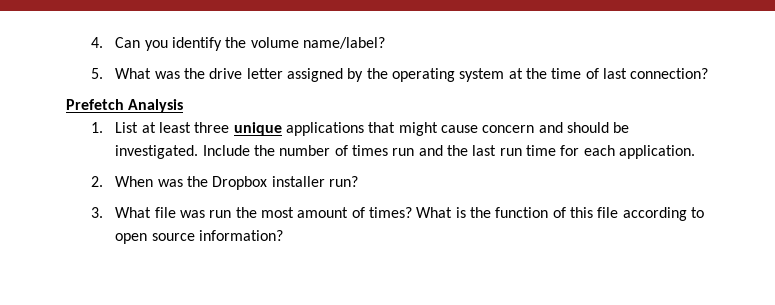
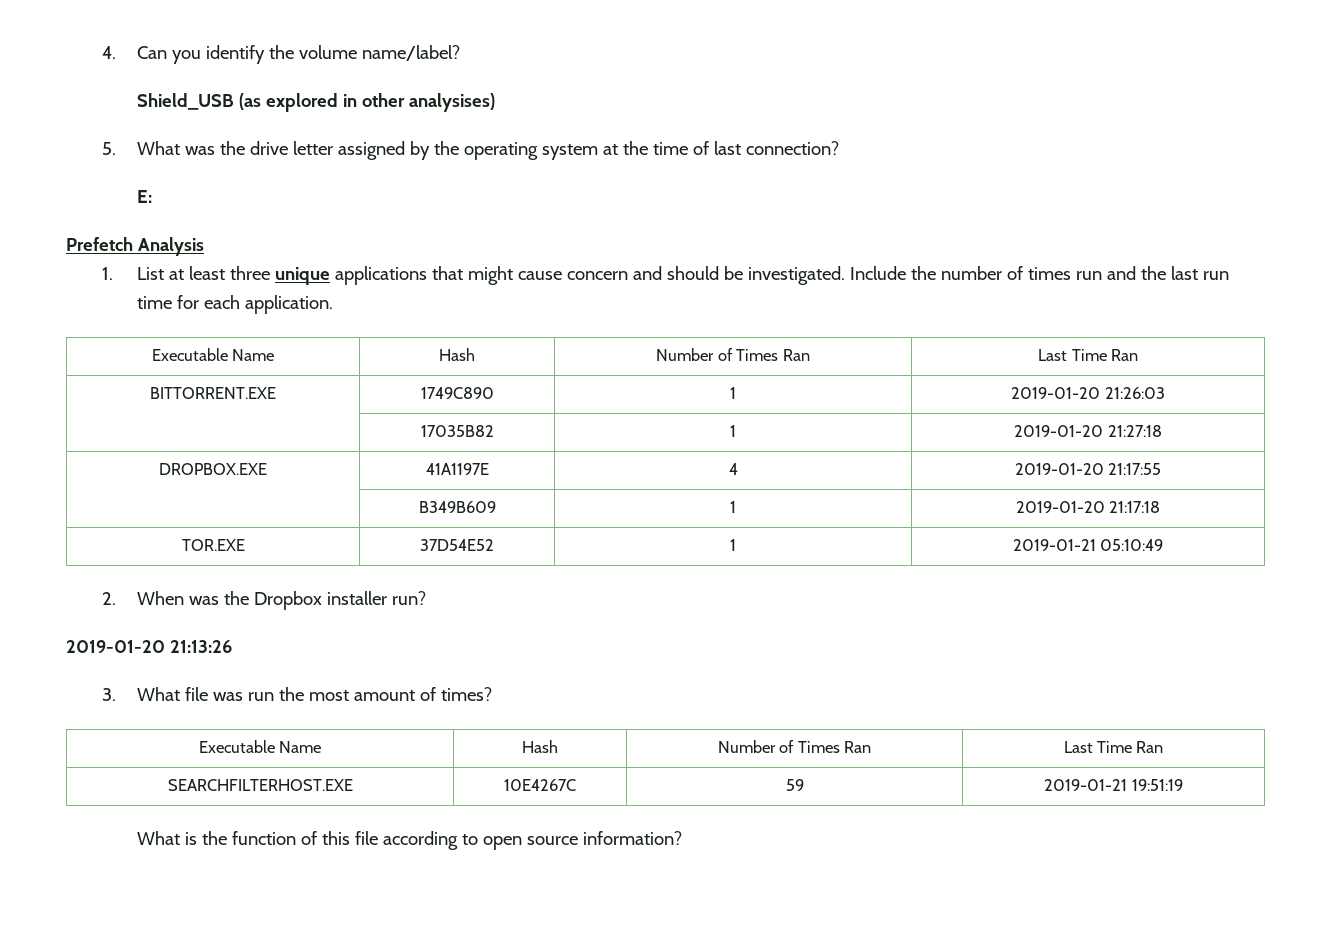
(386, 43) none -> [137,93,496,112] // Shield_USB (as explored in other analysises)
(709, 73) none -> [137,190,153,203] // E:
(695, 152) none -> [151,348,275,361] [439,348,475,361] [656,348,810,361] [1038,349,1138,361] [150,387,276,399] [420,387,494,399] [730,387,736,399] [1011,387,1165,399] [420,425,494,437] [730,425,736,437] [1014,425,1162,437] [159,463,267,475] [425,463,489,475] [728,463,738,475] [1014,463,1162,475] [418,501,496,513] [730,501,736,513] [1015,501,1161,513] [181,539,245,551] [420,539,494,551] [730,539,736,551] [1012,539,1164,551] // Executable Name | Hash | Number of Times Ran | Last Time Ran // BITTORRENT.EXE | 1749C890 | 1 | 2019-01-20 21:26:03 // | 17035B82 | 1 | 2019-01-20 21:27:18 // DROPBOX.EXE | 41A1197E | 4 | 2019-01-20 21:17:55 // | B349B609 | 1 | 2019-01-20 21:17:18 // TOR.EXE | 37D54E52 | 1 | 2019-01-21 05:10:49
(359, 181) none -> [66,640,232,653] // 2019-01-20 21:13:26
(413, 212) none -> [198,740,322,753] [522,740,558,753] [717,740,872,753] [1063,741,1164,753] [167,779,353,791] [504,779,576,791] [785,779,804,791] [1044,779,1183,791] // Executable Name | Hash | Number of Times Ran | Last Time Ran // SEARCHFILTERHOST.EXE | 10E4267C | 59 | 2019-01-21 19:51:19 //

